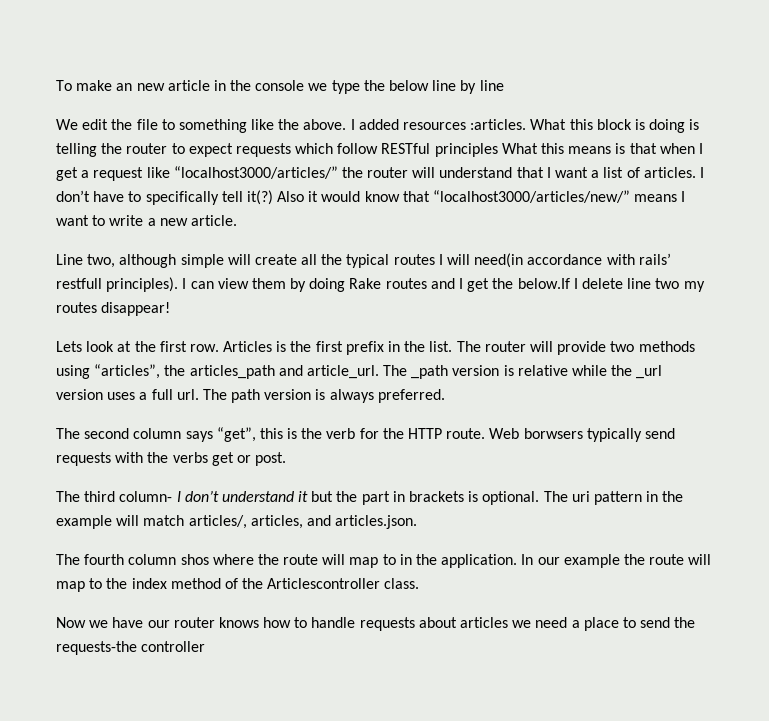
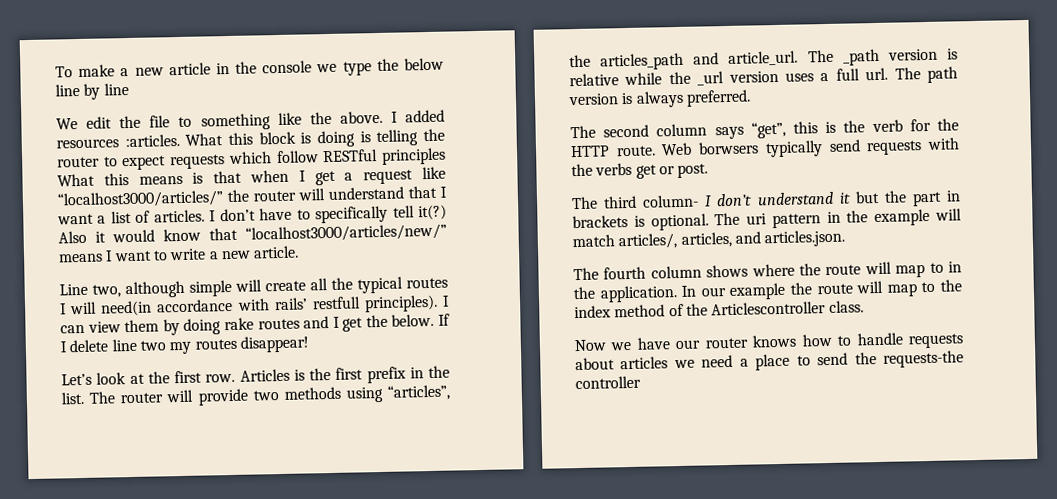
[116,83,133,91] an -> [120,67,130,77] a
[349,278,382,289] Rake -> [223,317,254,331] rake
[517,278,570,289] below.If -> [391,313,450,327] below. If
[56,341,82,352] Lets -> [61,373,92,386] Let’s
[180,554,209,565] shos -> [706,264,749,278] shows

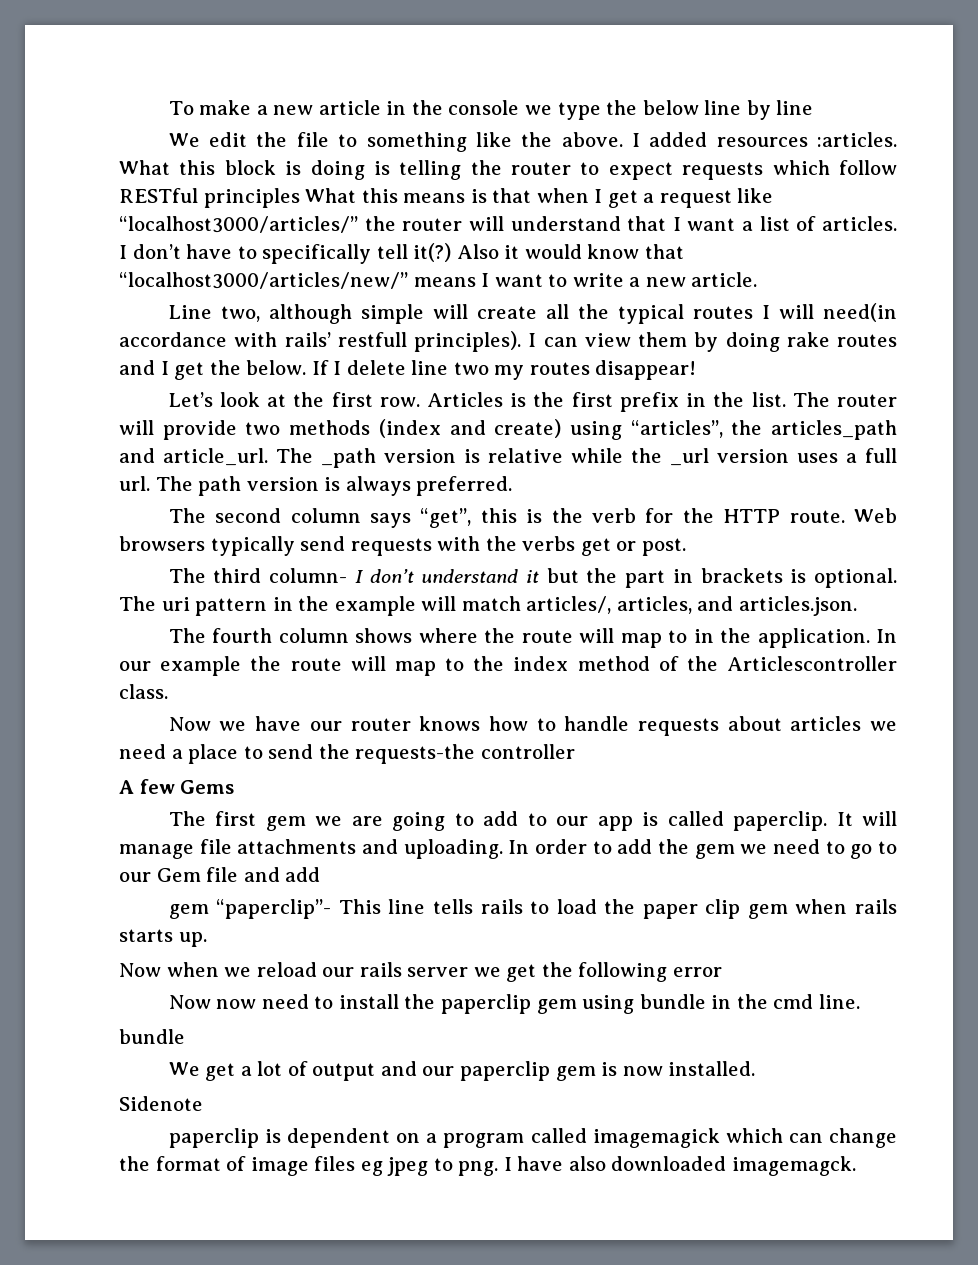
(341, 393) none -> [378,419,562,438] (index and create)
[698,141,760,155] borwsers -> [119,536,205,551] browsers
(641, 382) none -> [119,779,235,794] [168,811,898,831] [119,839,897,859] [119,867,321,882] [168,899,897,919] [119,929,207,947] [119,962,722,982] [168,994,860,1014] [119,1029,185,1044] [168,1061,756,1081] [119,1096,203,1111] [168,1128,897,1148] [119,1156,856,1176] // A few Gems // The first gem we are going to add to our app is called paperclip. It will manage file attachments and uploading. In order to add the gem we need to go to our Gem file and add // gem “paperclip”- This line tells rails to load the paper clip gem when rails starts up. // Now when we reload our rails server we get the following error // Now now need to install the paperclip gem using bundle in the cmd line. // bundle // We get a lot of output and our paperclip gem is now installed. // Sidenote // paperclip is dependent on a program called imagemagick which can change the format of image files eg jpeg to png. I have also downloaded imagemagck.

